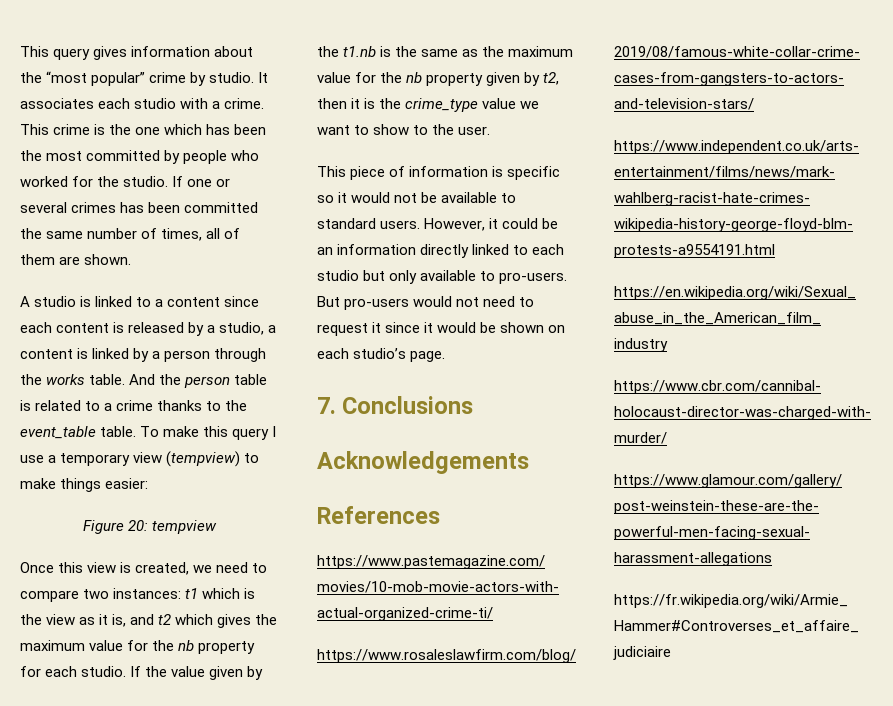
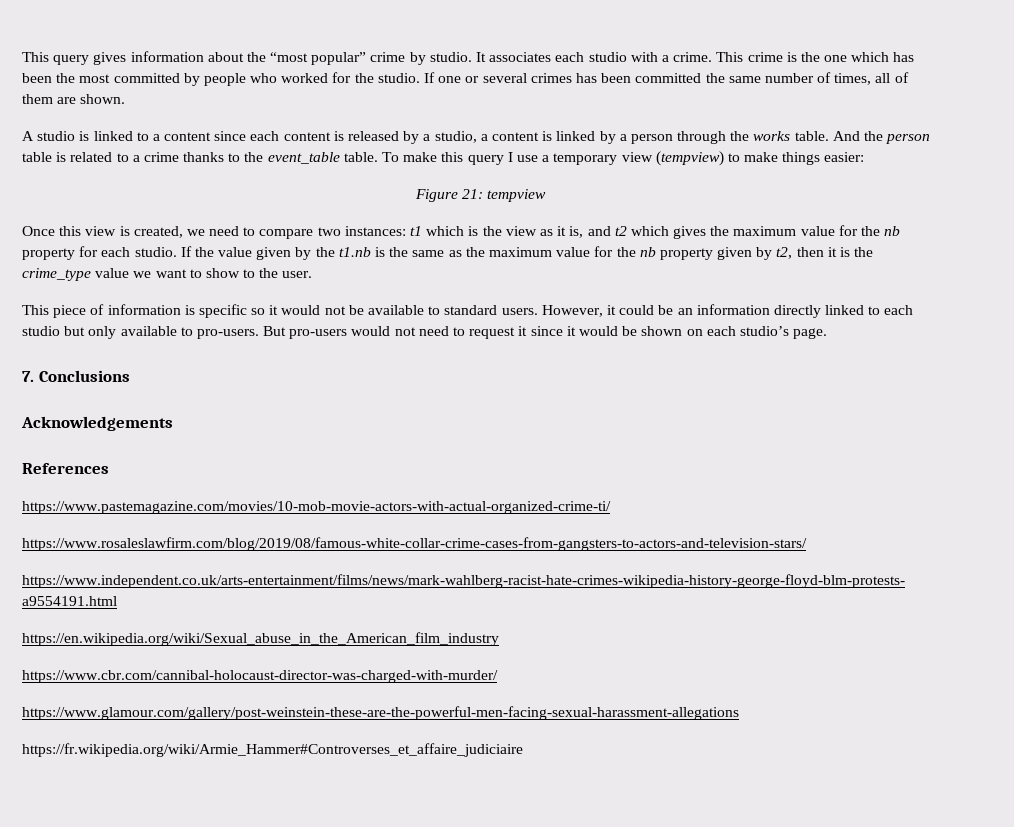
[128,520,148,531] 20: -> [462,189,483,199] 21:

